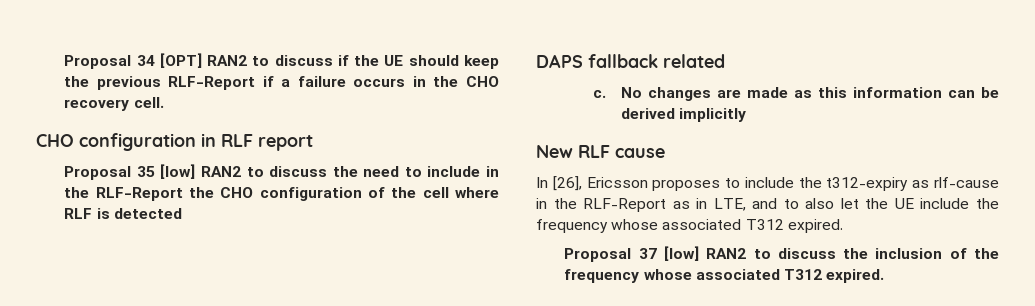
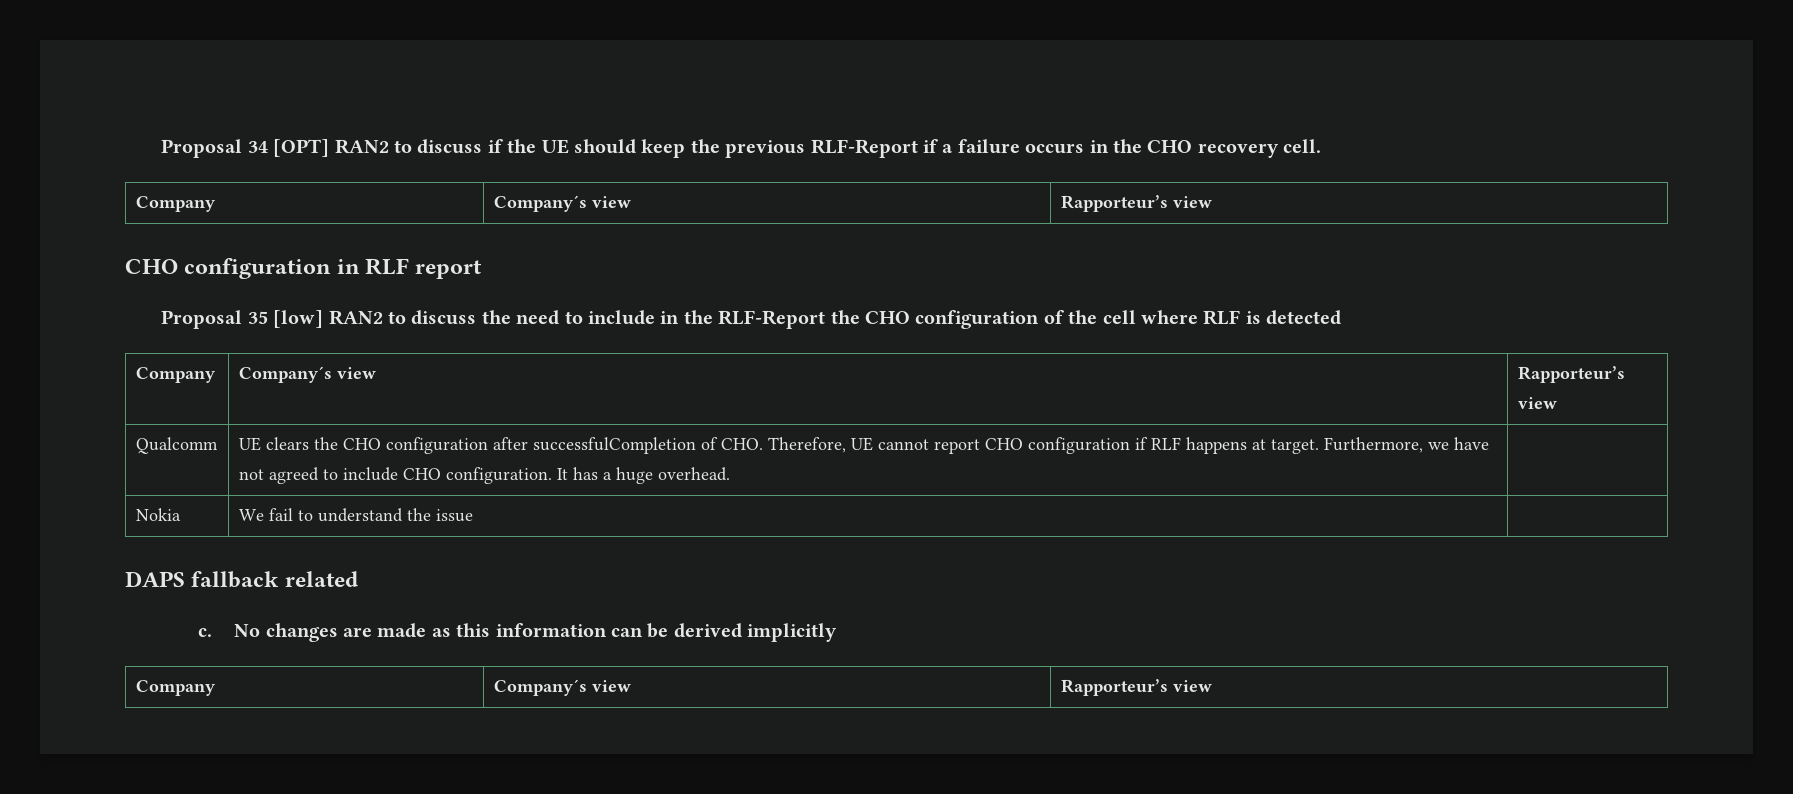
(164, 102) none -> [135,196,215,212] [493,195,631,212] [1060,195,1212,212] // Company | Company´s view | Rapporteur’s view
(182, 213) none -> [135,367,215,383] [238,366,376,383] [1517,366,1625,383] [1517,397,1557,409] [135,437,218,454] [238,437,1489,454] [238,467,730,484] [135,508,181,521] [238,508,473,522] // Company | Company´s view | Rapporteur’s view // Qualcomm | UE clears the CHO configuration after successfulCompletion of CHO. Therefore, UE cannot report CHO configuration if RLF happens at target. Furthermore, we have not agreed to include CHO configuration. It has a huge overhead. | // Nokia | We fail to understand the issue |
[536,145,665,158] [536,176,999,191] [536,198,1000,212] [536,219,843,233] [564,246,1000,262] [564,269,885,283] // New RLF cause // In [26], Ericsson proposes to include the t312-expiry as rlf-cause in the RLF-Report as in LTE, and to also let the UE include the frequency whose associated T312 expired. // Proposal 37 [low] RAN2 to discuss the inclusion of the frequency whose associated T312 expired. -> [135,680,215,696] [493,679,631,696] [1060,679,1212,696] // Company | Company´s view | Rapporteur’s view

